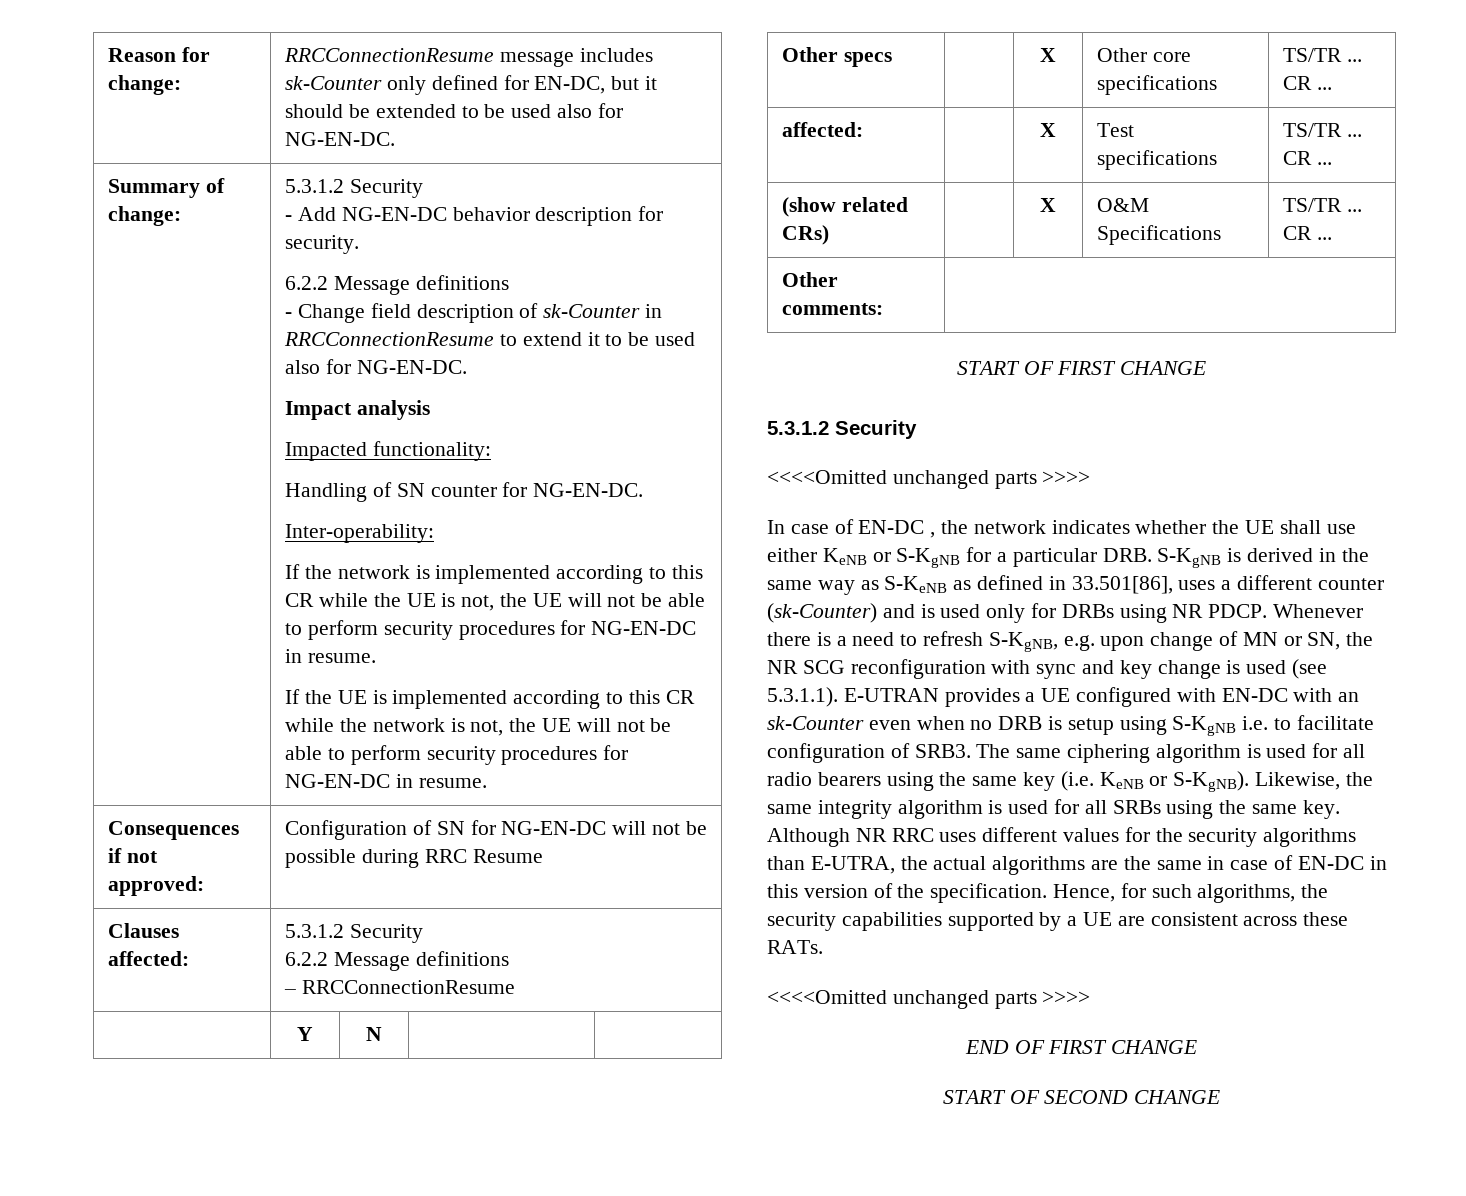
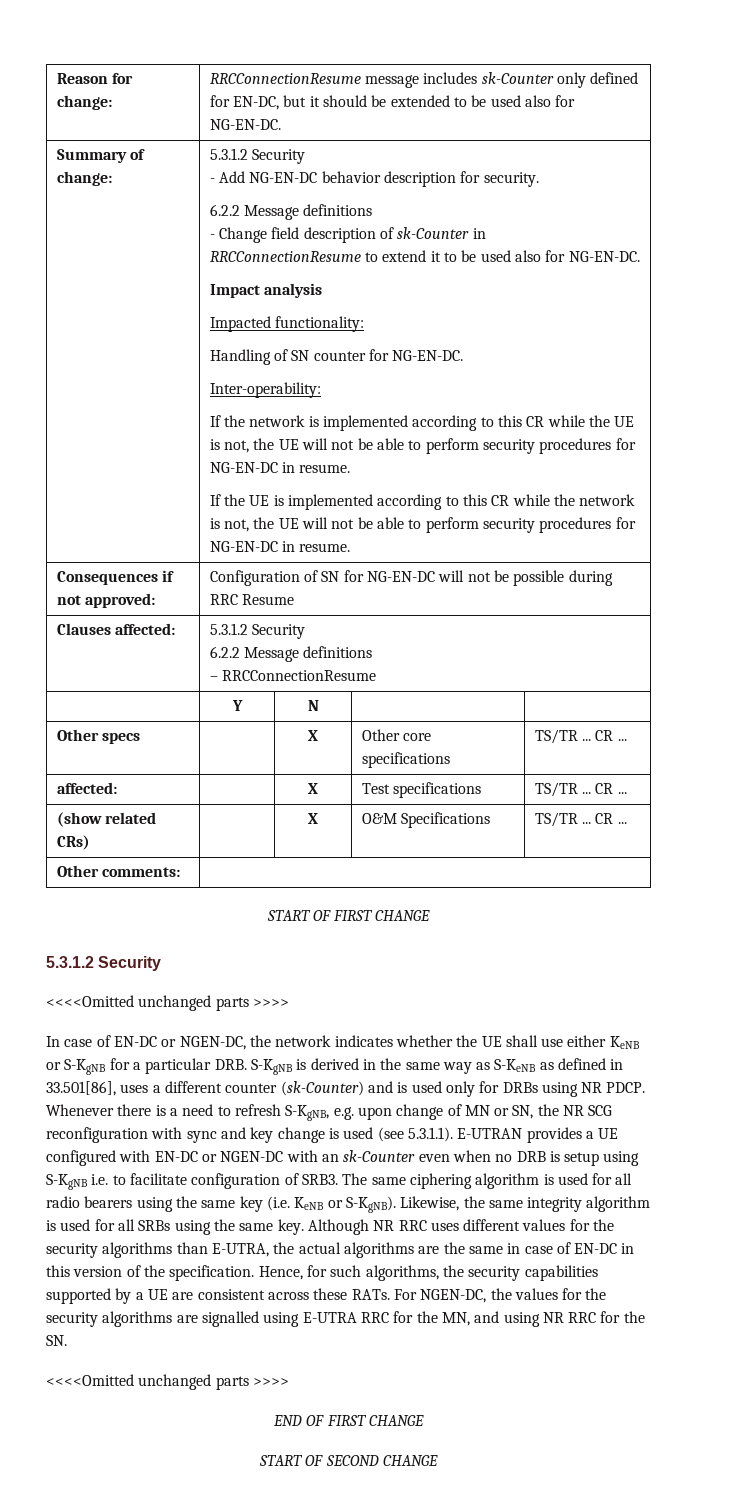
[930,532,936,538] , -> [161,1036,246,1050] or NGEN-DC,
(1288, 695) none -> [201,1151,284,1162] or NGEN-DC
(823, 947) none -> [393,1288,607,1303] [46,1311,645,1327] [46,1335,67,1346] For NGEN-DC, the values for the security algorithms are signalled using E-UTRA RRC for the MN, and using NR RRC for the SN.

